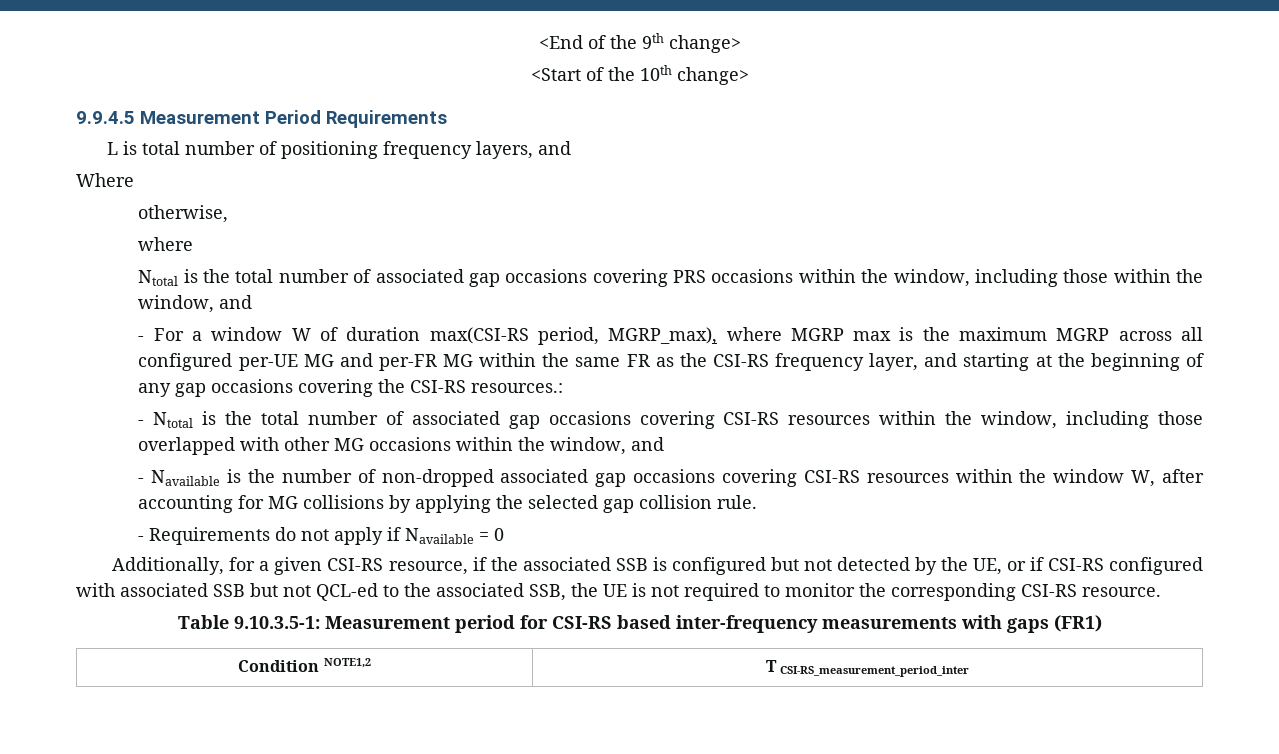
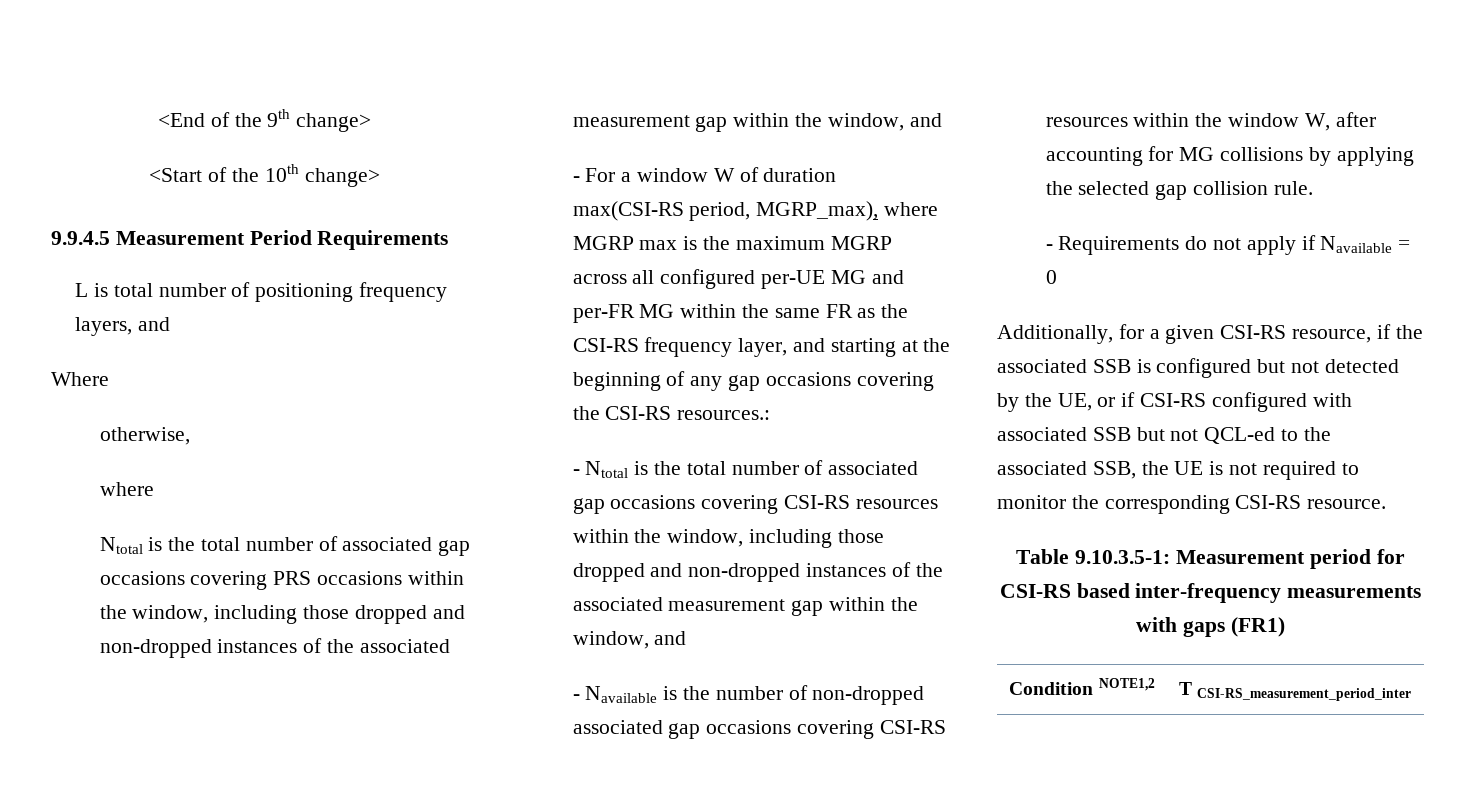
(1109, 276) none -> [354,605,465,624] [99,638,450,658] [572,115,728,132] dropped and non-dropped instances of the associated measurement gap
[138,437,452,455] overlapped with other MG occasions -> [572,562,943,582] [572,597,824,616] dropped and non-dropped instances of the associated measurement gap

